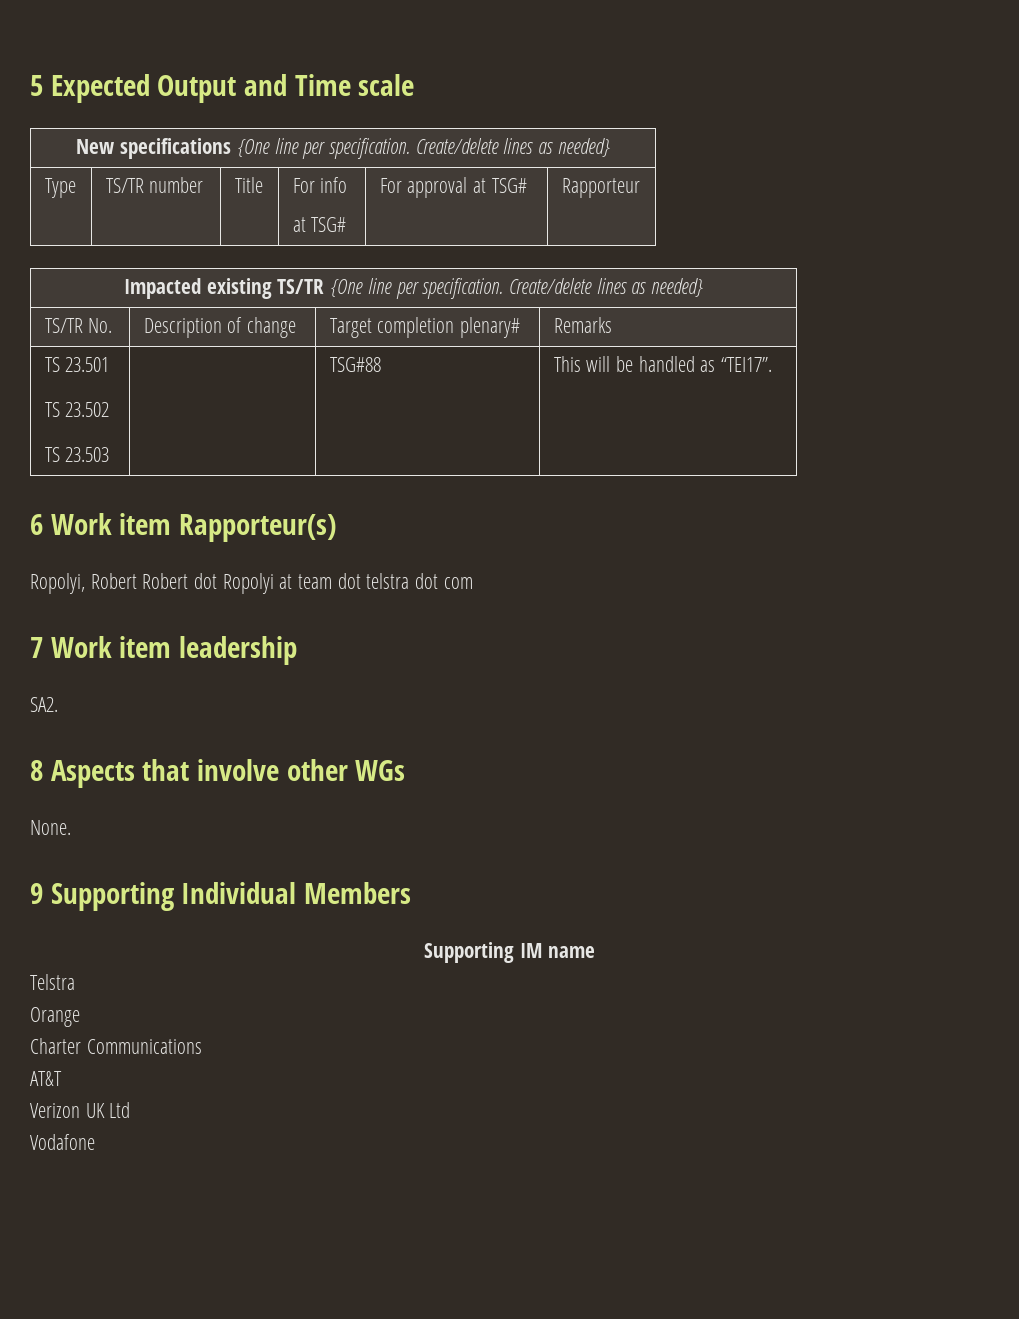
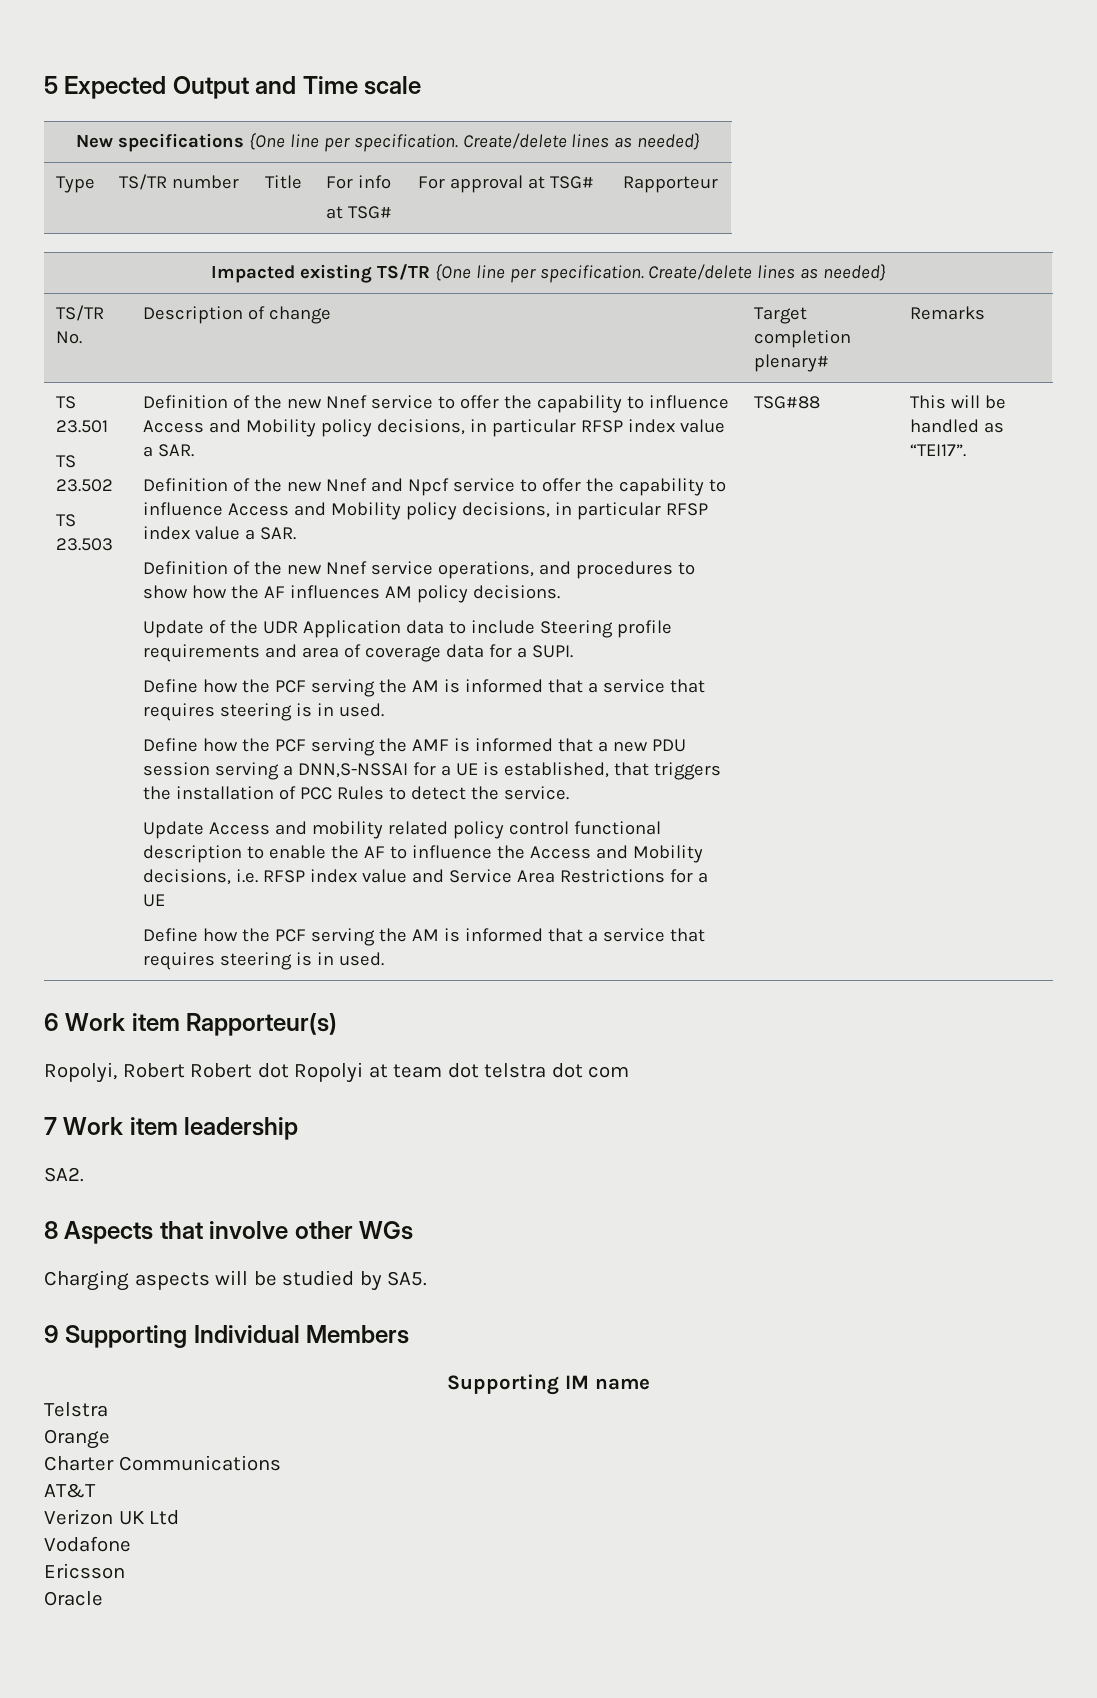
(110, 454) none -> [142,395,729,413] [142,419,725,437] [142,444,194,457] [142,478,726,496] [142,502,708,520] [142,526,296,540] [142,561,695,579] [142,585,560,603] [142,620,672,638] [142,644,573,662] [142,679,705,697] [142,703,384,721] [142,738,686,756] [142,762,721,780] [142,786,569,800] [142,821,661,839] [142,845,703,863] [142,869,708,885] [142,894,165,907] [142,928,705,946] [142,952,384,970] Definition of the new Nnef service to offer the capability to influence Access and Mobility policy decisions, in particular RFSP index value a SAR. // Definition of the new Nnef and Npcf service to offer the capability to influence Access and Mobility policy decisions, in particular RFSP index value a SAR. // Definition of the new Nnef service operations, and procedures to show how the AF influences AM policy decisions. // Update of the UDR Application data to include Steering profile requirements and area of coverage data for a SUPI. // Define how the PCF serving the AM is informed that a service that requires steering is in used. // Define how the PCF serving the AMF is informed that a new PDU session serving a DNN,S-NSSAI for a UE is established, that triggers the installation of PCC Rules to detect the service. // Update Access and mobility related policy control functional description to enable the AF to influence the Access and Mobility decisions, i.e. RFSP index value and Service Area Restrictions for a UE // Define how the PCF serving the AM is informed that a service that requires steering is in used.
[30,820,71,835] None. -> [44,1270,428,1291] Charging aspects will be studied by SA5.
(95, 1142) none -> [44,1563,125,1579] [44,1591,103,1606] // Ericsson // Oracle

